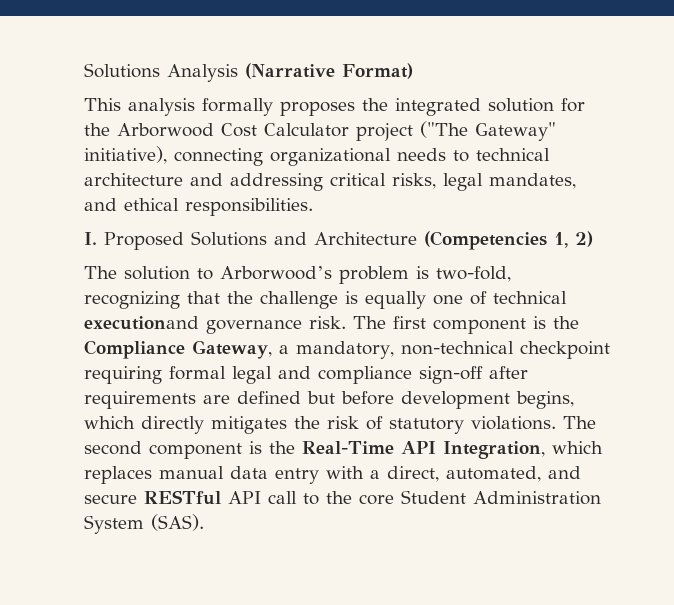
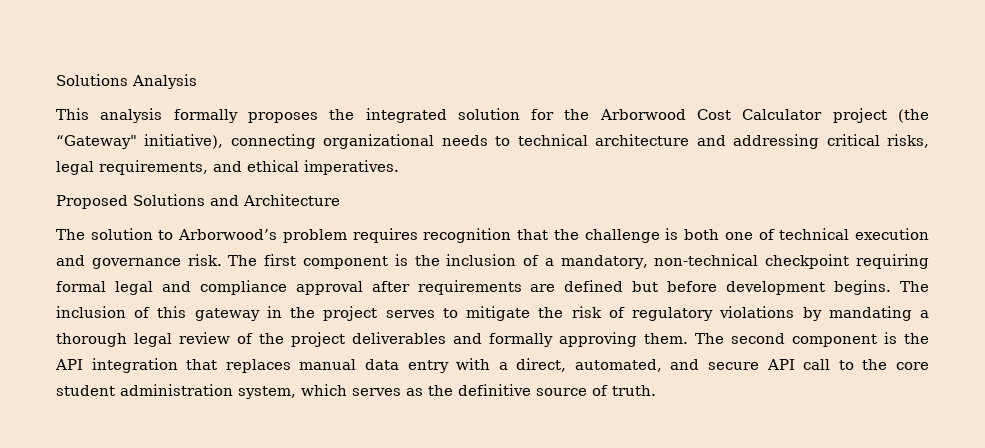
[245,63,413,79] (Narrative Format) -> (197, 81) none
[420,121,556,141] ("The Gateway" -> [897,109,929,123] [56,135,137,149] (the “Gateway"
[489,173,576,189] mandates, -> [99,160,208,175] requirements,
[185,198,313,216] [84,232,97,245] responsibilities. // I. -> [304,160,399,175] imperatives. //
[424,231,593,250] (Competencies 1, 2) -> (340, 200) none
[416,266,511,282] [84,291,180,309] is two-fold, recognizing -> [352,228,512,243] requires recognition
[365,291,426,309] equally -> [684,229,720,240] both
[84,316,199,330] executionand -> [855,228,930,240] [56,255,85,266] execution and
[84,340,272,359] Compliance Gateway, -> [446,254,540,266] inclusion of
[419,366,483,384] sign-off -> [295,281,363,295] approval
[516,391,574,409] [84,416,556,434] begins, which directly mitigates the risk of statutory violations. -> [834,280,929,295] [56,306,930,321] [56,332,688,347] begins. The inclusion of this gateway in the project serves to mitigate the risk of regulatory violations by mandating a thorough legal review of the project deliverables and formally approving them.
[302,441,603,459] Real-Time API Integration, which -> [55,358,218,373] API integration that
[144,490,221,505] RESTful -> (760, 366) none
[401,490,601,505] [84,514,204,534] Student Administration System (SAS). -> [56,384,656,399] student administration system, which serves as the definitive source of truth.

